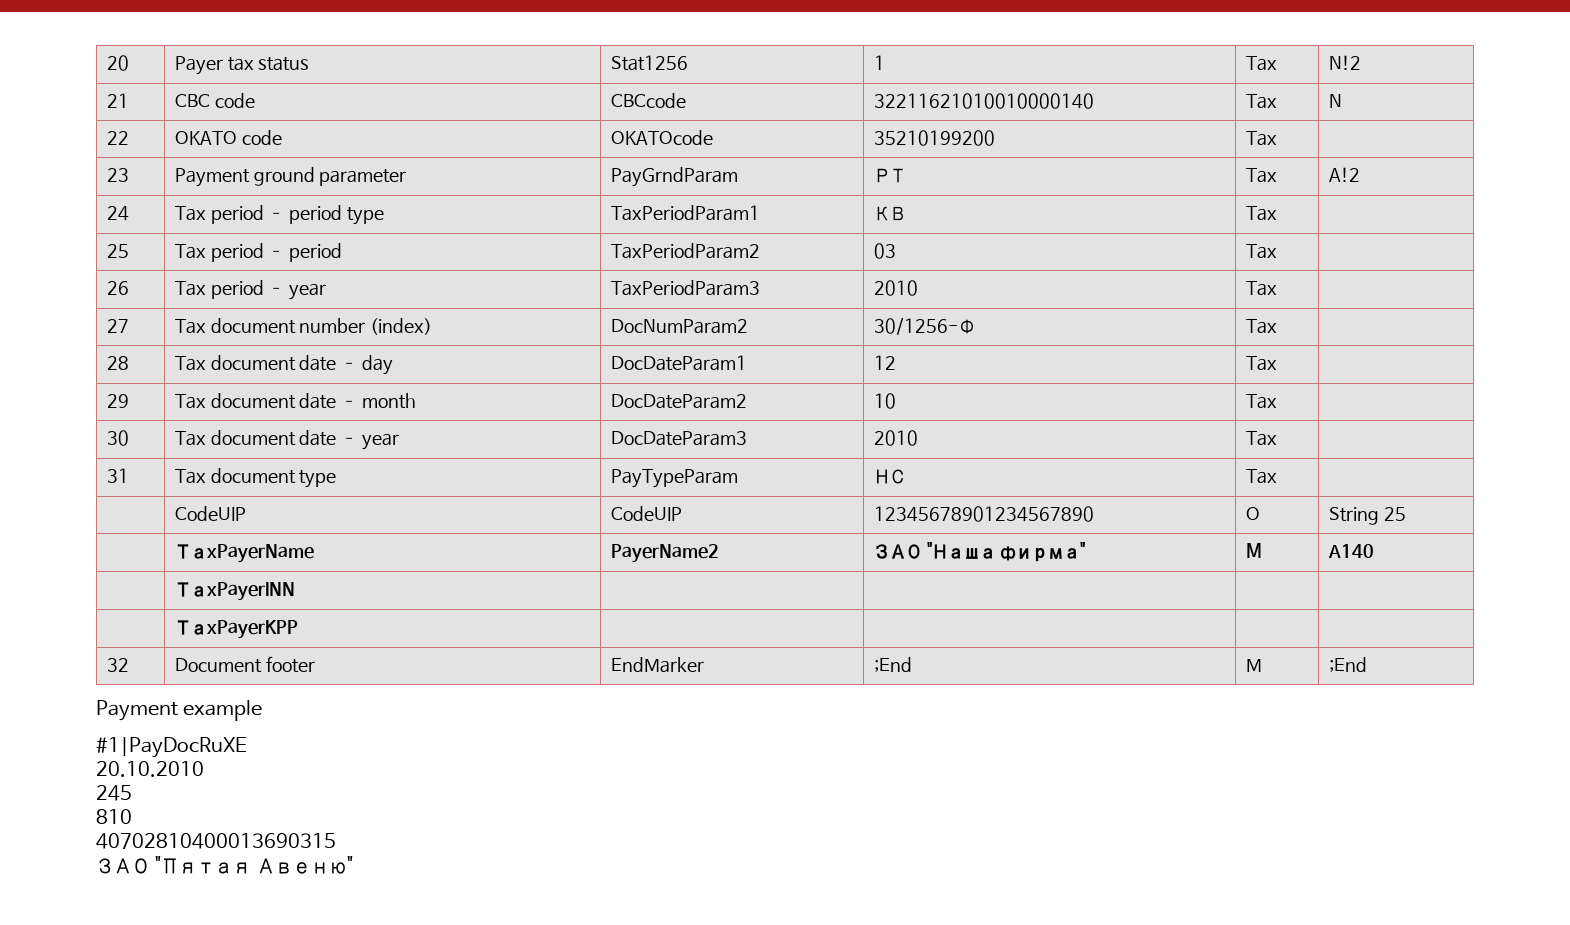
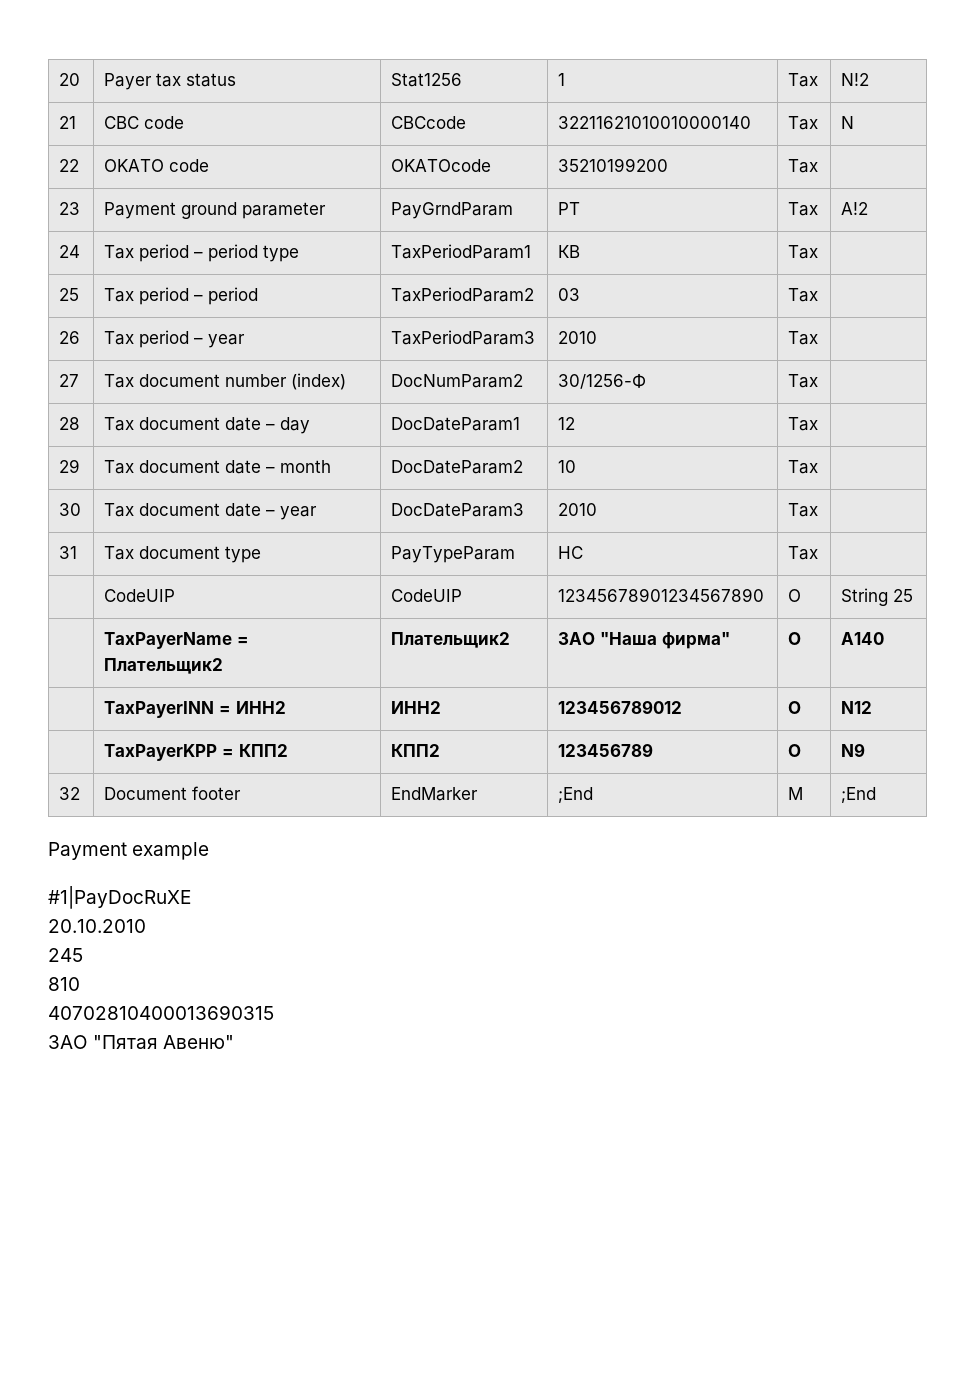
[610,544,719,563] | PayerName2 -> [237,637,250,645] [104,658,224,674] [391,632,511,648] = Плательщик2 | Плательщик2
[1245,543,1262,558] M -> [788,632,802,645] О
[174,620,298,639] | | | | // | ТаxPayerKPP | | | | -> [219,701,287,714] [391,701,442,714] [558,700,683,714] [788,701,802,714] [841,701,873,714] [104,744,289,761] [391,744,441,757] [558,743,654,757] [788,744,802,757] [841,743,866,757] = ИНН2 | ИНН2 | 123456789012 | О | N12 // | ТаxPayerKPP = КПП2 | КПП2 | 123456789 | О | N9

